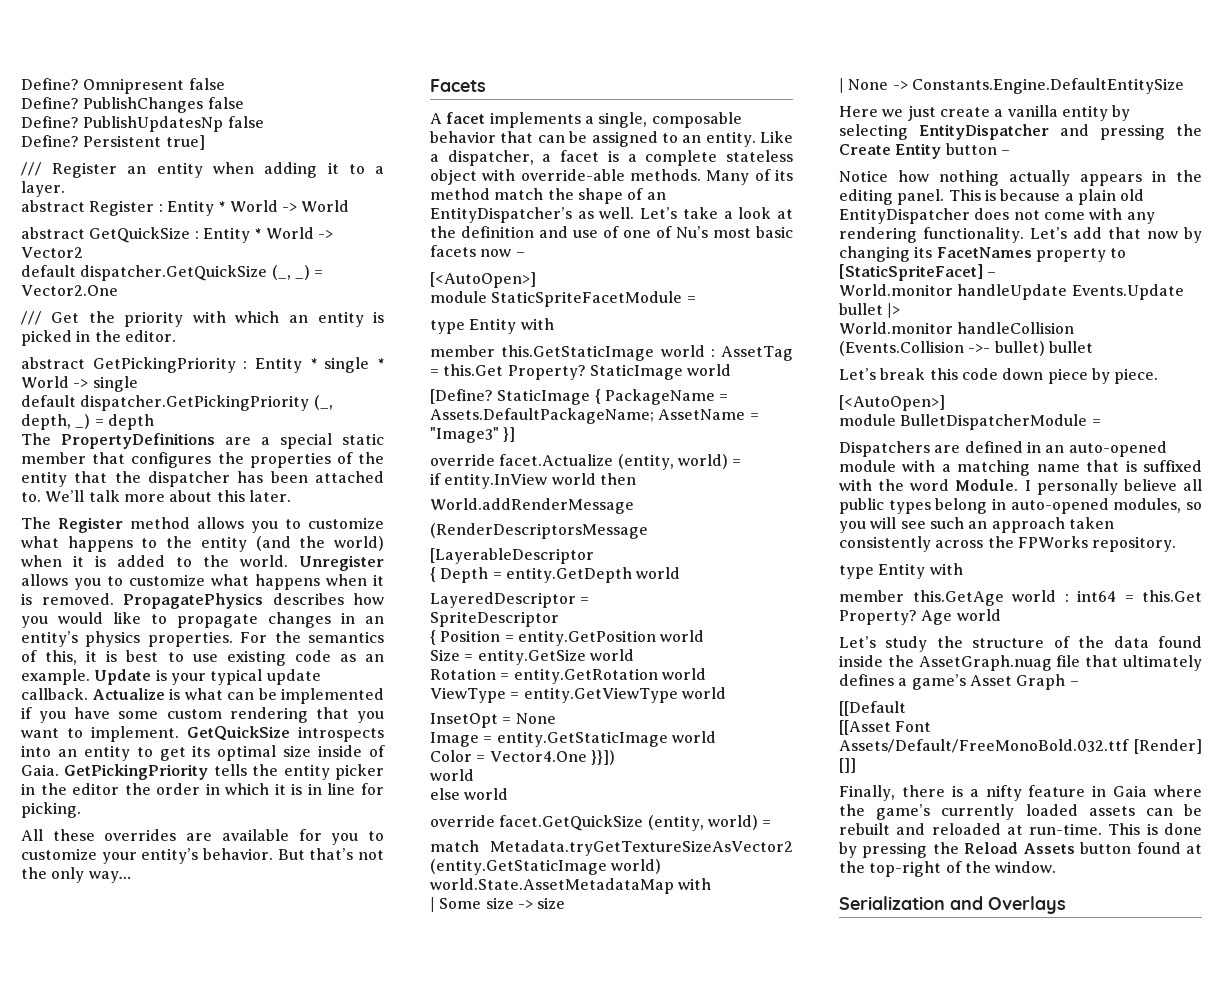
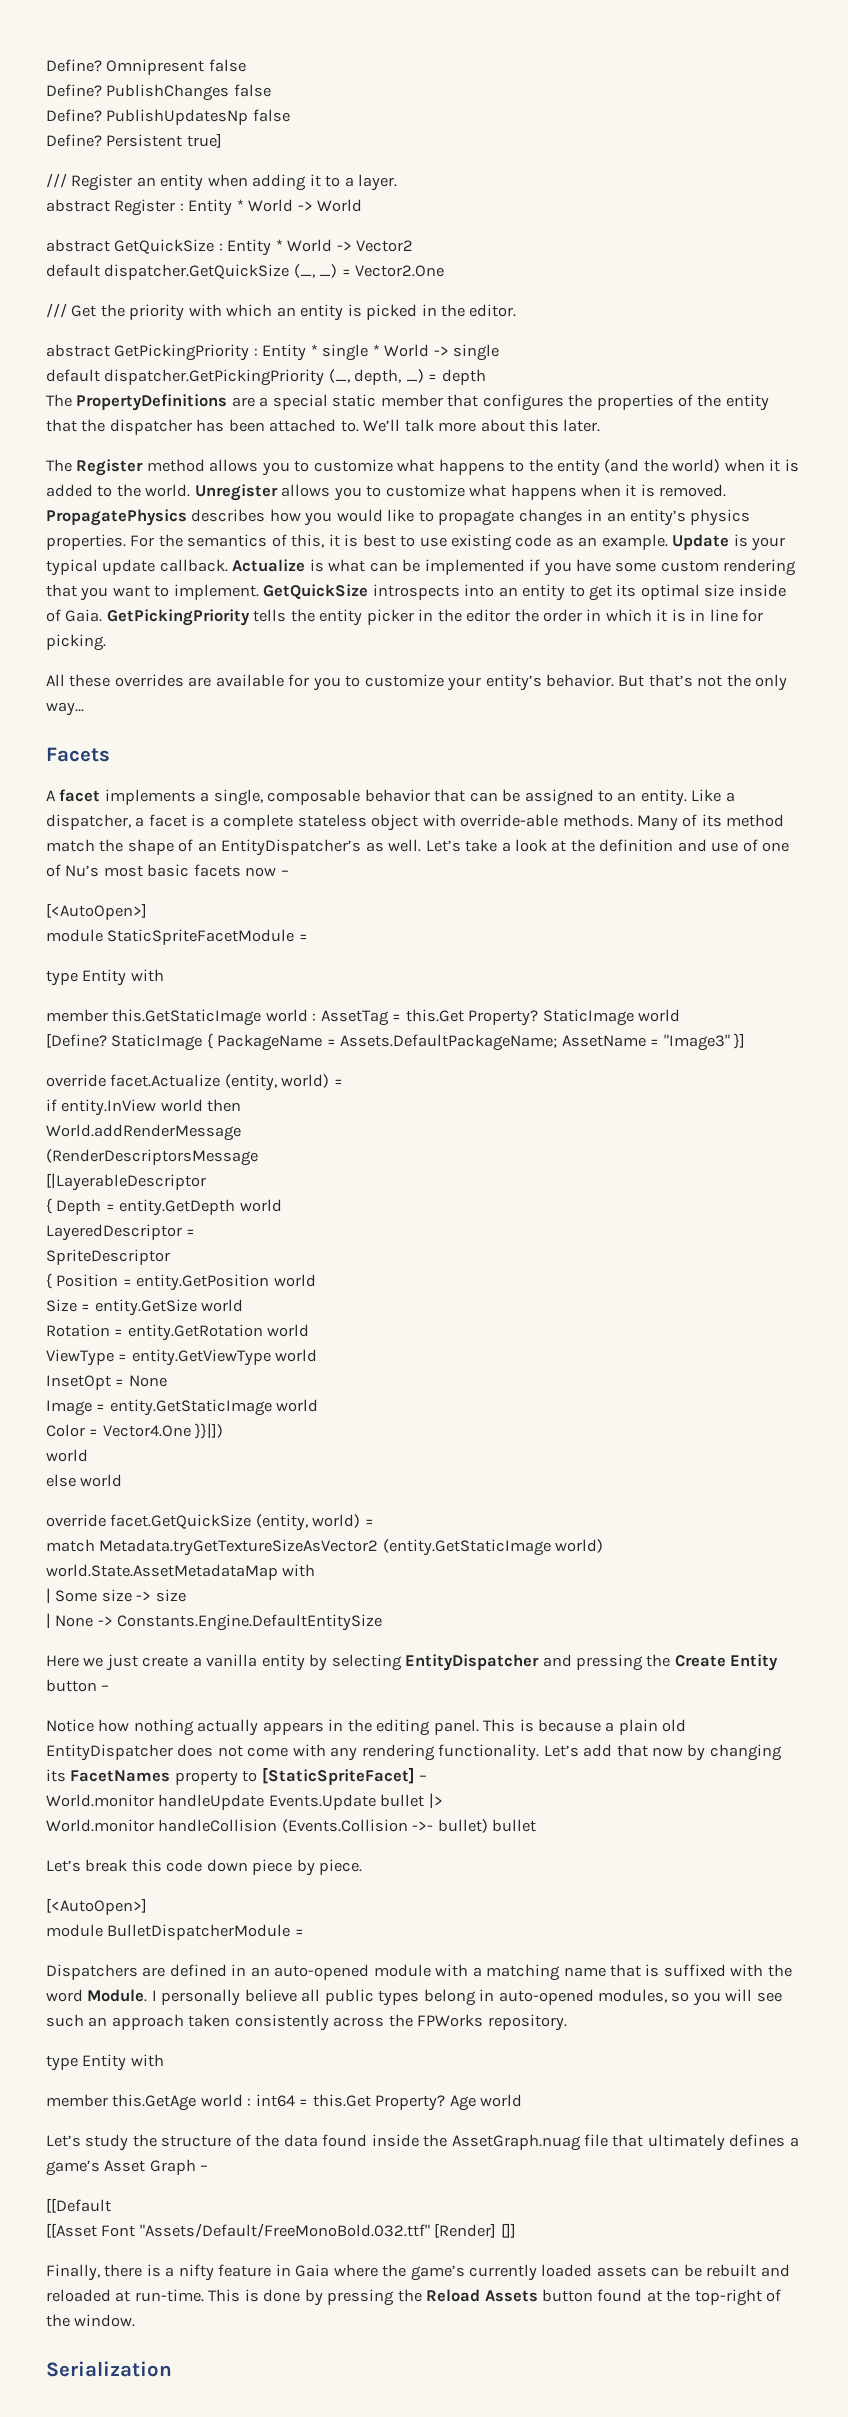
[430,548,594,564] [LayerableDescriptor -> [46,1173,206,1191] [|LayerableDescriptor
[590,750,615,765] }}]) -> [195,1423,224,1439] }}|])
[839,739,1129,753] Assets/Default/FreeMonoBold.032.ttf -> [139,2223,430,2238] "Assets/Default/FreeMonoBold.032.ttf"
[950,896,1066,914] and Overlays -> (172, 2369) none

